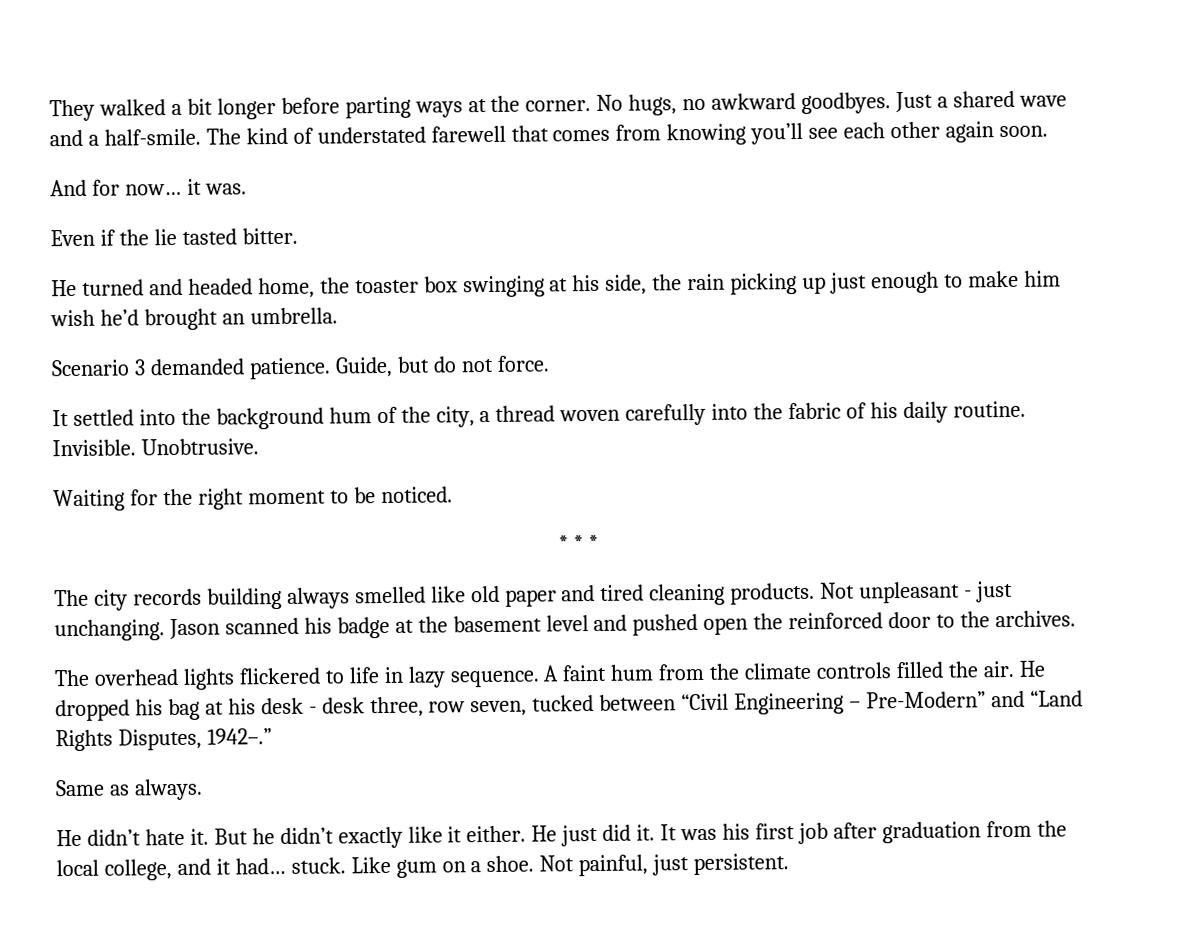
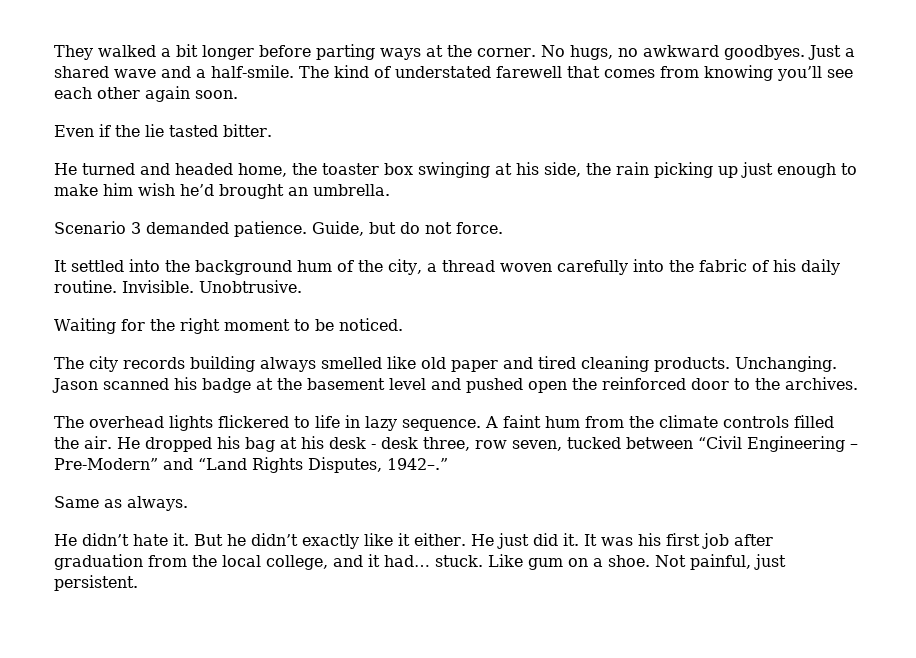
[50,178,247,197] // And for now… it was. -> (238, 94) none
[558,534,598,552] // * * * -> (403, 324) none
[820,580,1014,604] [54,619,165,642] Not unpleasant - just unchanging. -> [735,356,837,372] Unchanging.

